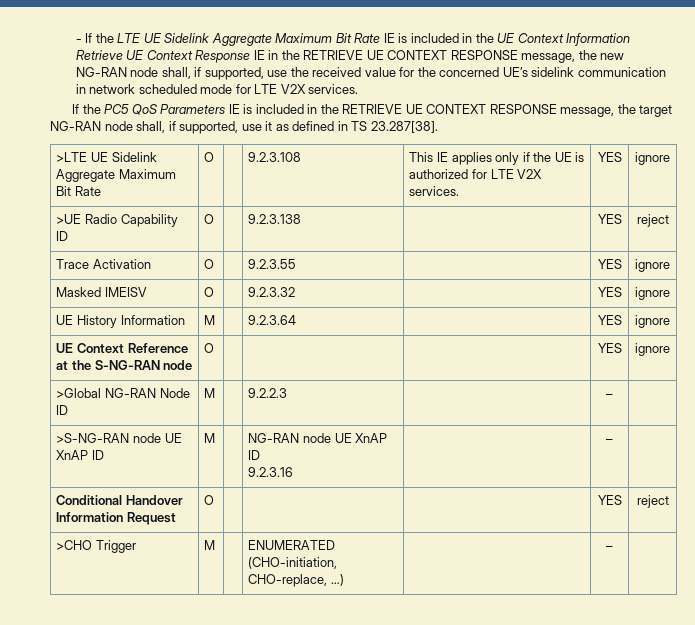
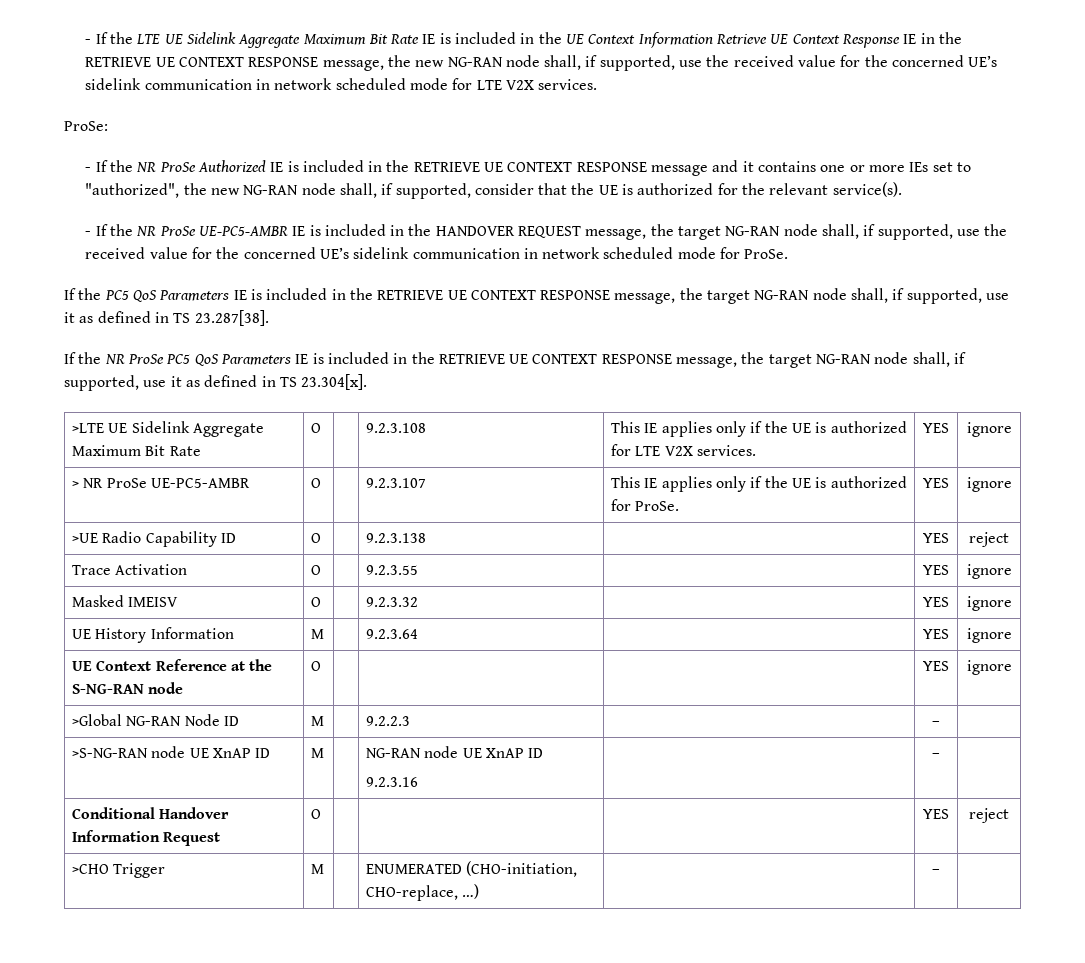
(359, 89) none -> [64,121,108,131] [85,160,971,176] [85,182,902,199] [85,224,1008,240] [85,247,789,259] // ProSe: // - If the NR ProSe Authorized IE is included in the RETRIEVE UE CONTEXT RESPONSE message and it contains one or more IEs set to "authorized", the new NG-RAN node shall, if supported, consider that the UE is authorized for the relevant service(s). // - If the NR ProSe UE-PC5-AMBR IE is included in the HANDOVER REQUEST message, the target NG-RAN node shall, if supported, use the received value for the concerned UE’s sidelink communication in network scheduled mode for ProSe.
(438, 127) none -> [64,352,967,368] [64,374,368,391] // If the NR ProSe PC5 QoS Parameters IE is included in the RETRIEVE UE CONTEXT RESPONSE message, the target NG-RAN node shall, if supported, use it as defined in TS 23.304[x].
(670, 158) none -> [72,478,251,488] [311,478,322,488] [366,478,427,488] [611,476,907,492] [611,499,680,511] [923,478,949,488] [966,477,1012,492] // > NR ProSe UE-PC5-AMBR | O | | 9.2.3.107 | This IE applies only if the UE is authorized for ProSe. | YES | ignore

